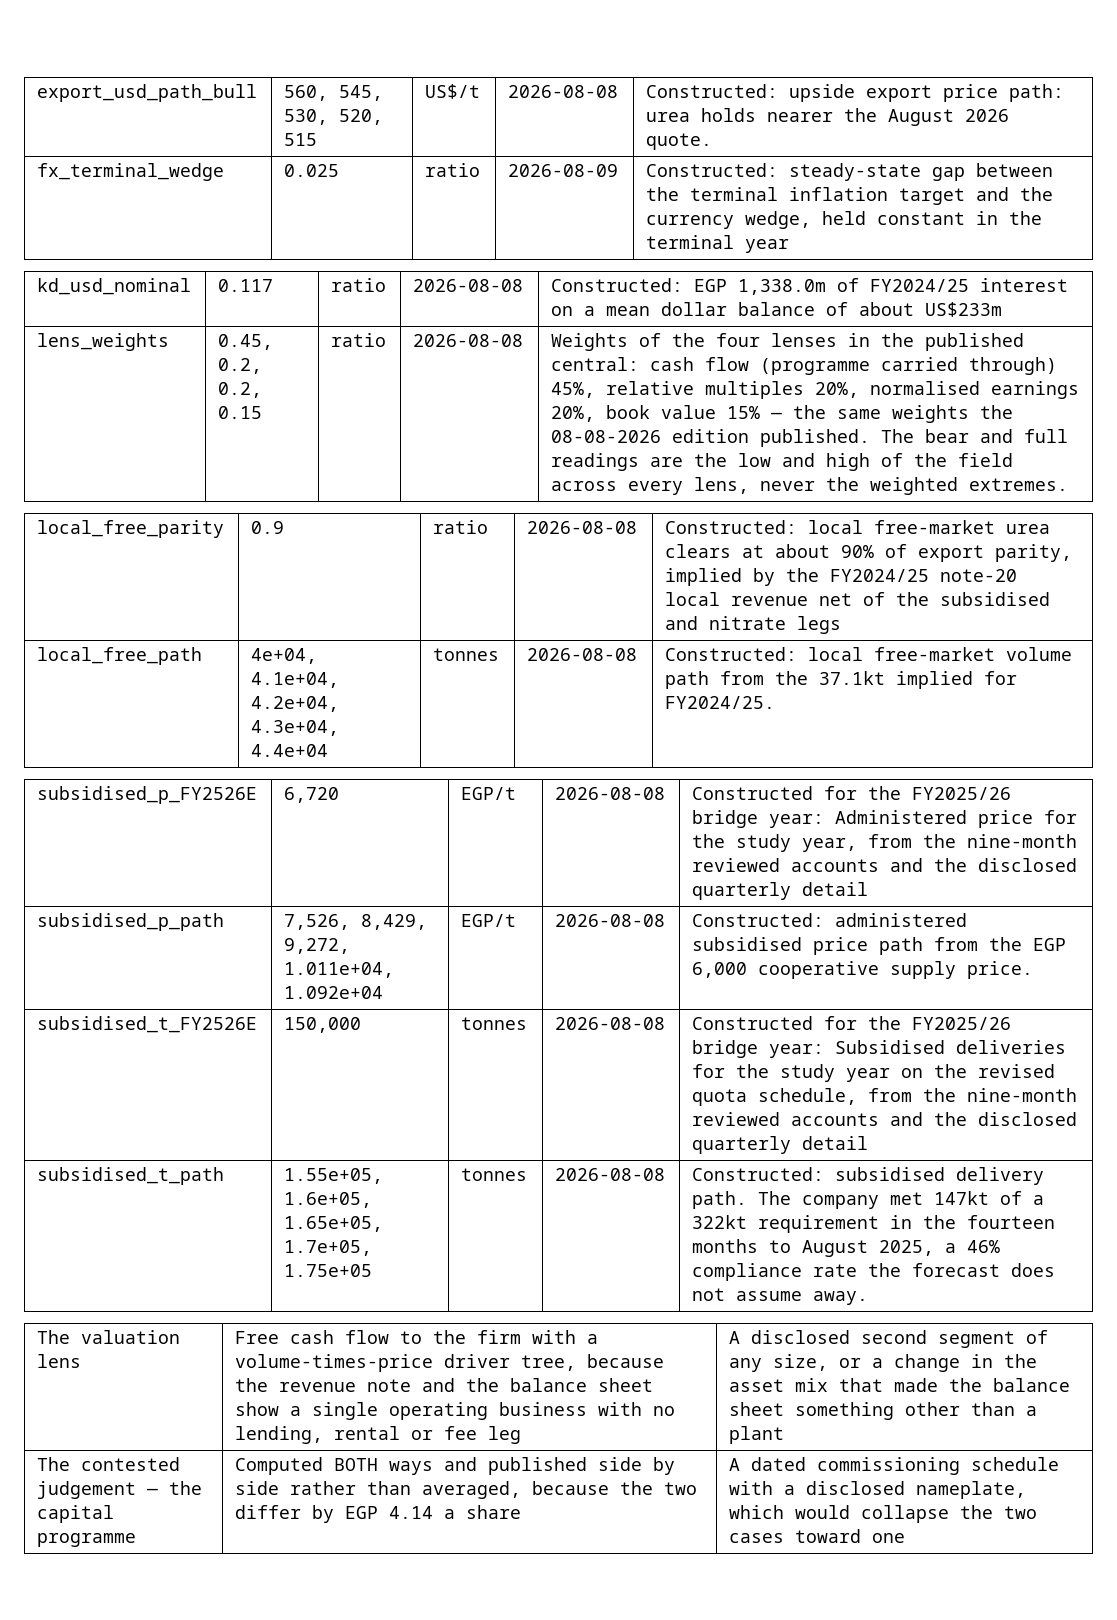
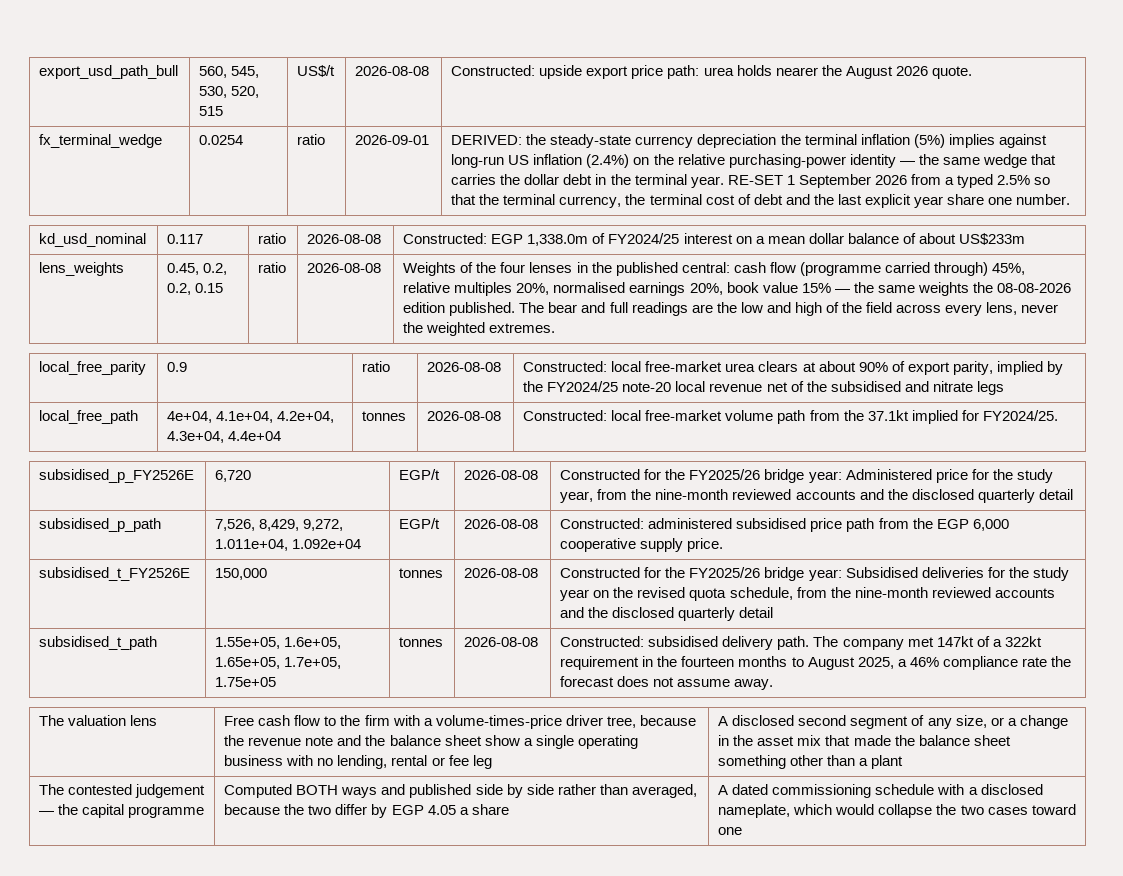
[284,164,340,177] [425,163,481,177] [508,164,619,177] [646,163,1054,181] [646,187,1054,205] [646,211,1043,229] [646,235,790,253] 0.025 | ratio | 2026-08-09 | Constructed: steady-state gap between the terminal inflation target and the currency wedge, held constant in the terminal year -> [199,135,244,145] [297,134,326,145] [355,135,430,145] [451,134,1047,148] [451,154,1056,168] [451,174,1051,188] [451,194,1071,208] 0.0254 | ratio | 2026-09-01 | DERIVED: the steady-state currency depreciation the terminal inflation (5%) implies against long-run US inflation (2.4%) on the relative purchasing-power identity — the same wedge that carries the dollar debt in the terminal year. RE-SET 1 September 2026 from a typed 2.5% so that the terminal currency, the terminal cost of debt and the last explicit year share one number.
[389,1506,434,1519] 4.14 -> [427,805,456,815] 4.05

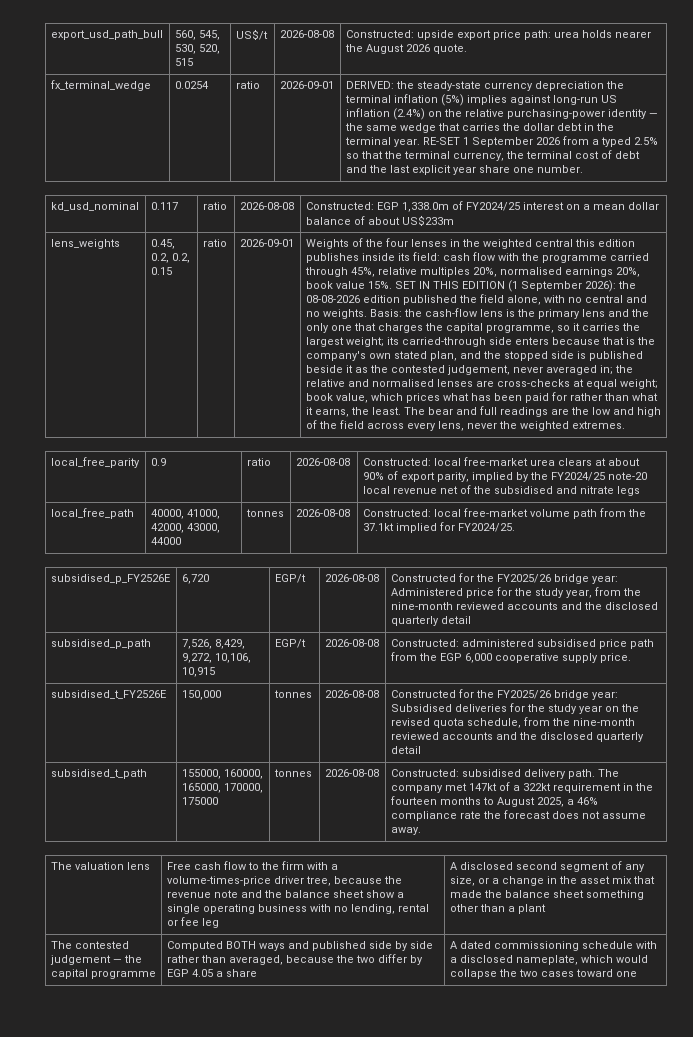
[307,263,382,273] 2026-08-08 -> [239,239,294,247] 2026-09-01
[615,262,988,276] published central: cash flow (programme carried through) -> [482,239,635,249] [305,252,649,263] [304,267,348,277] weighted central this edition publishes inside its field: cash flow with the programme carried through
[801,282,1071,296] [403,302,516,316] 15% — the same weights the 08-08-2026 edition published. -> [367,280,636,292] [305,294,647,305] [305,308,649,319] [305,323,640,333] [305,337,655,347] [305,351,643,361] [305,365,633,375] [305,379,658,389] [305,392,658,403] [305,407,401,417] 15%. SET IN THIS EDITION (1 September 2026): the 08-08-2026 edition published the field alone, with no central and no weights. Basis: the cash-flow lens is the primary lens and the only one that charges the capital programme, so it carries the largest weight; its carried-through side enters because that is the company's own stated plan, and the stopped side is published beside it as the contested judgement, never averaged in; the relative and normalised lenses are cross-checks at equal weight; book value, which prices what has been paid for rather than what it earns, the least.
[167,411,335,423] [167,431,282,443] 4e+04, 4.1e+04, 4.2e+04, 4.3e+04, 4.4e+04 -> [150,509,220,519] [150,523,220,533] [150,537,181,545] 40000, 41000, 42000, 43000, 44000
[215,539,362,551] 1.011e+04, 1.092e+04 -> [214,653,251,663] [181,667,215,677] 10,106, 10,915
[215,637,342,649] [215,657,342,669] [215,677,277,687] 1.55e+05, 1.6e+05, 1.65e+05, 1.7e+05, 1.75e+05 -> [181,769,263,779] [181,783,263,793] [181,797,218,805] 155000, 160000, 165000, 170000, 175000

